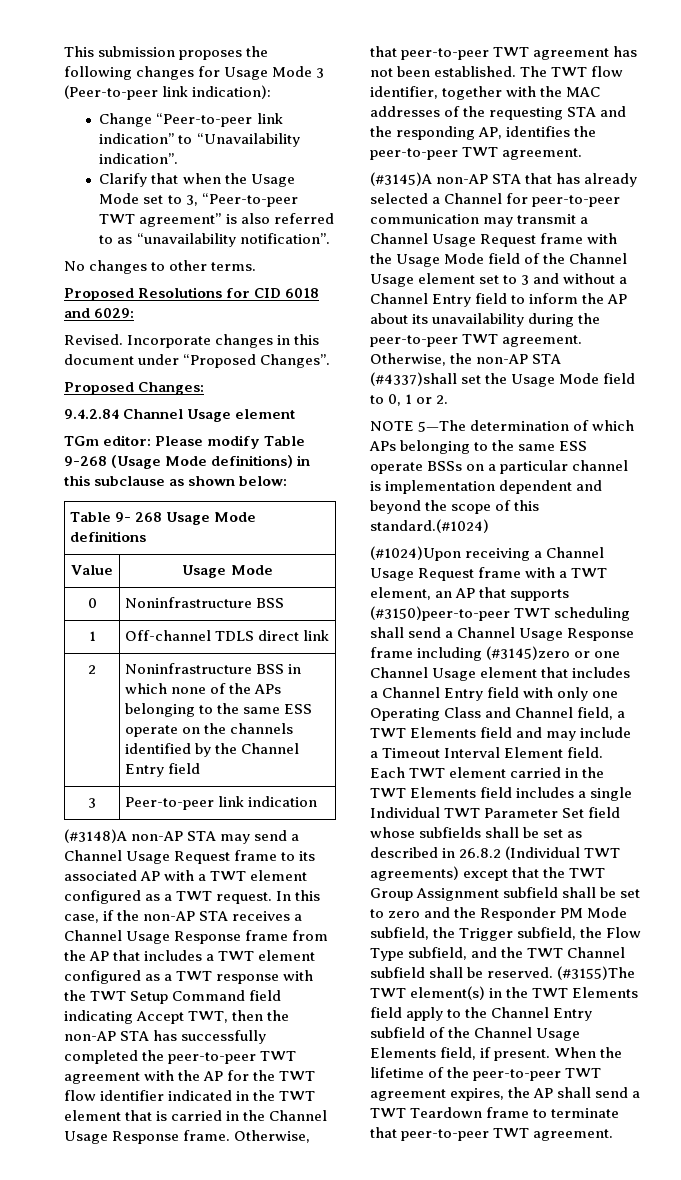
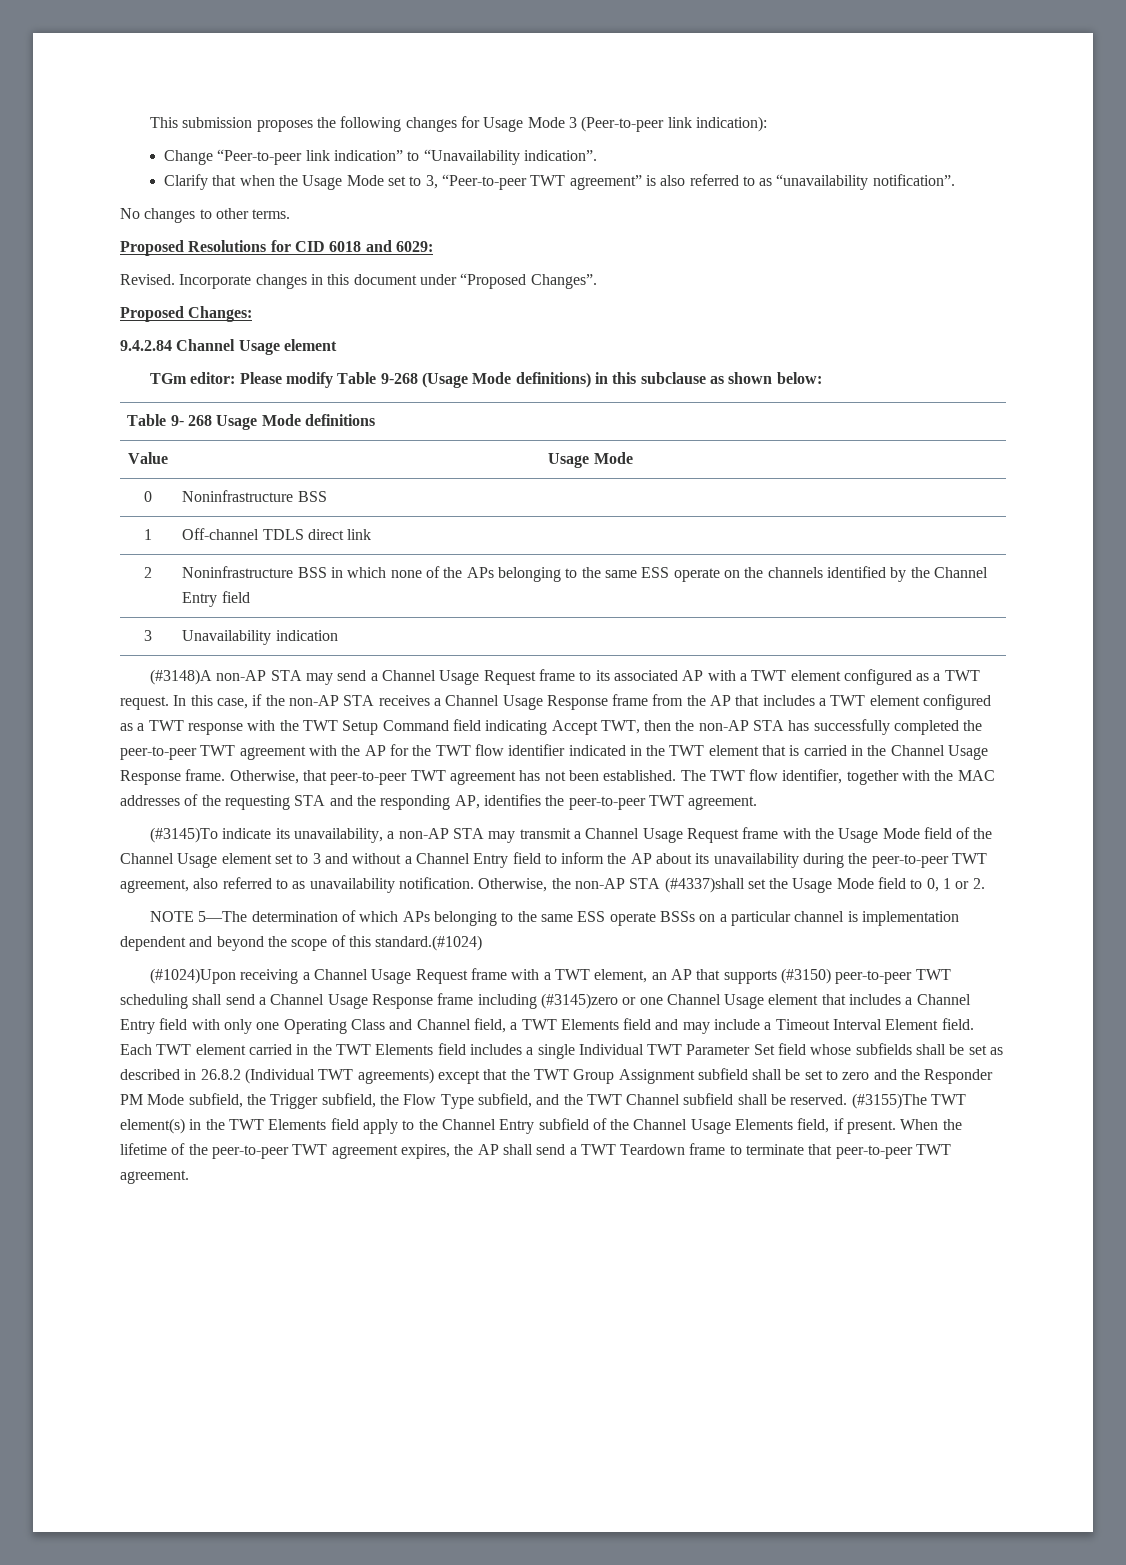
[125,796,245,810] Peer-to-peer link -> [182,630,272,645] Unavailability
[370,172,638,187] [370,193,621,207] [370,214,479,224] (#3145)A non-AP STA that has already selected a Channel for peer-to-peer communication -> [150,827,485,843] (#3145)To indicate its unavailability, a non-AP STA
[502,335,583,347] agreement. -> [120,877,474,893] agreement, also referred to as unavailability notification.
[370,606,510,621] (#3150)peer-to-peer -> [780,968,913,984] (#3150) peer-to-peer

